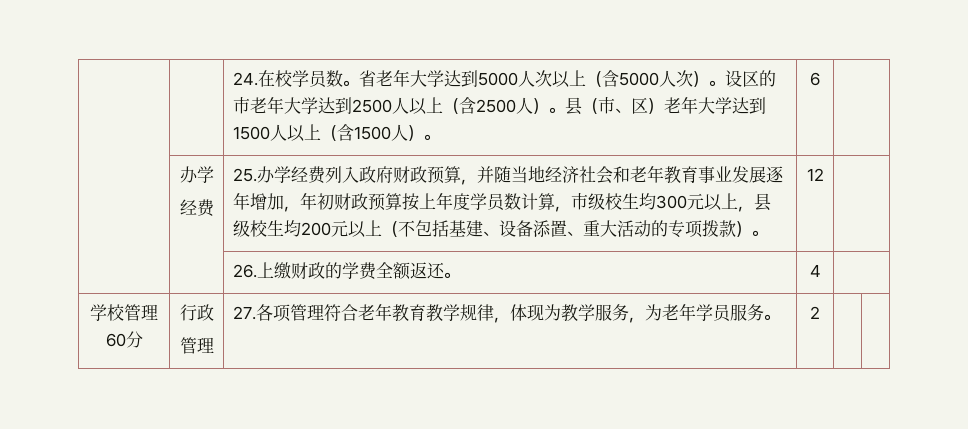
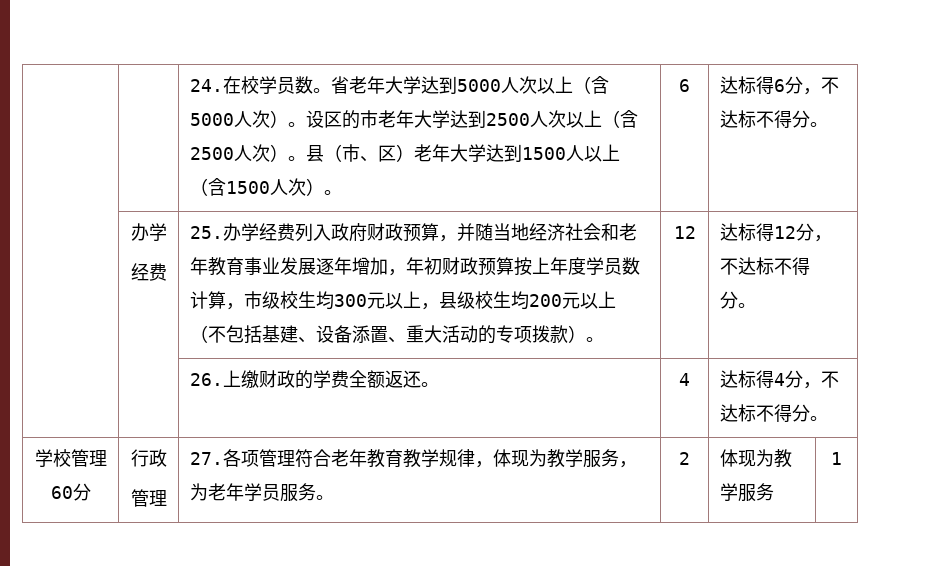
(409, 105) none -> [548,110,567,128] 次
(533, 105) none -> [252,144,271,162] 次
(408, 132) none -> [288,178,307,196] 次
(820, 79) none -> [720,76,840,95] [720,110,829,128] 达标得6分，不达标不得分。
(824, 174) none -> [720,223,833,242] [720,257,811,275] [720,291,757,309] 达标得12分，不达标不得分。
(821, 270) none -> [720,370,840,389] [720,404,829,422] 达标得4分，不达标不得分。
(820, 312) | -> [720,449,793,468] [720,483,775,502] [831,452,842,465] 体现为教学服务 | 1

